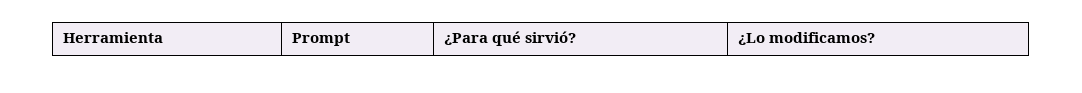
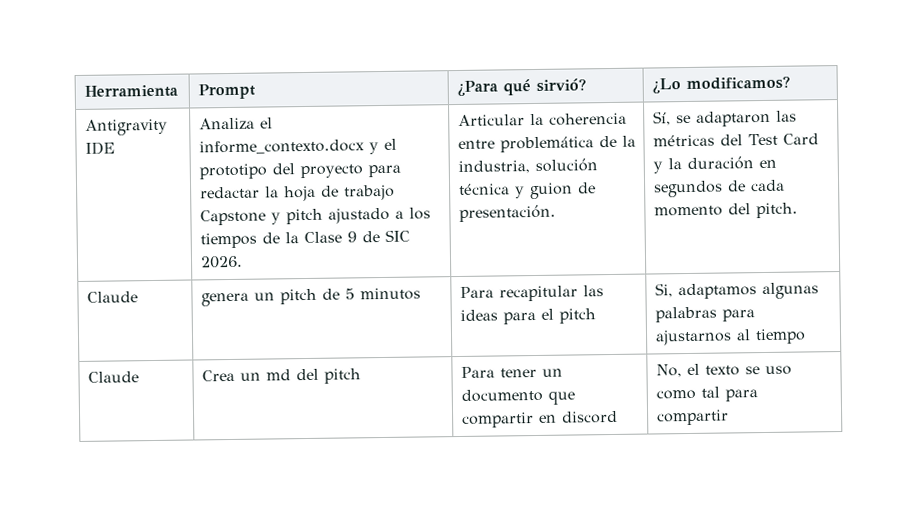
(876, 37) none -> [84,118,168,136] [84,141,115,155] [198,117,273,131] [198,138,397,155] [198,163,401,180] [199,184,395,202] [199,207,431,226] [199,229,410,249] [199,255,243,269] [457,112,627,127] [457,135,636,153] [457,158,598,175] [458,182,596,200] [458,204,556,222] [652,110,797,127] [652,133,820,147] [652,156,777,174] [653,179,785,198] [653,202,798,219] [86,291,138,303] [200,287,421,307] [459,285,604,302] [459,308,596,325] [654,282,819,300] [654,306,755,323] [654,328,806,346] [87,371,139,383] [201,368,361,384] [460,366,563,378] [460,388,575,405] [461,410,618,428] [655,363,792,378] [655,386,758,402] [656,409,729,426] // Antigravity IDE | Analiza el informe_contexto.docx y el prototipo del proyecto para redactar la hoja de trabajo Capstone y pitch ajustado a los tiempos de la Clase 9 de SIC 2026. | Articular la coherencia entre problemática de la industria, solución técnica y guion de presentación. | Sí, se adaptaron las métricas del Test Card y la duración en segundos de cada momento del pitch. // Claude | genera un pitch de 5 minutos | Para recapitular las ideas para el pitch | Si, adaptamos algunas palabras para ajustarnos al tiempo // Claude | Crea un md del pitch | Para tener un documento que compartir en discord | No, el texto se uso como tal para compartir

